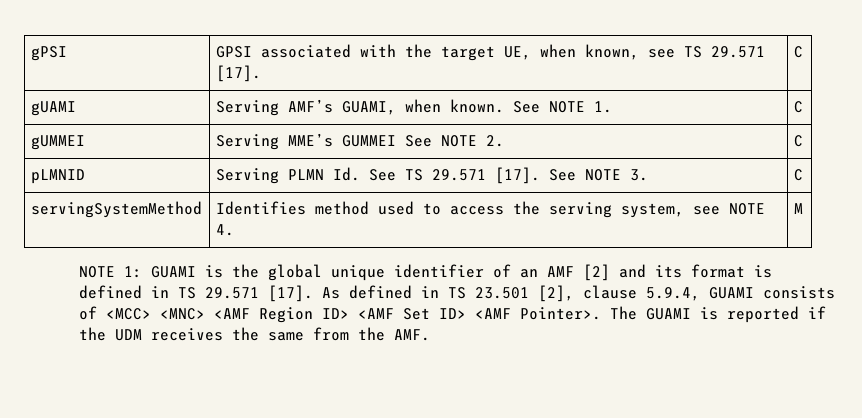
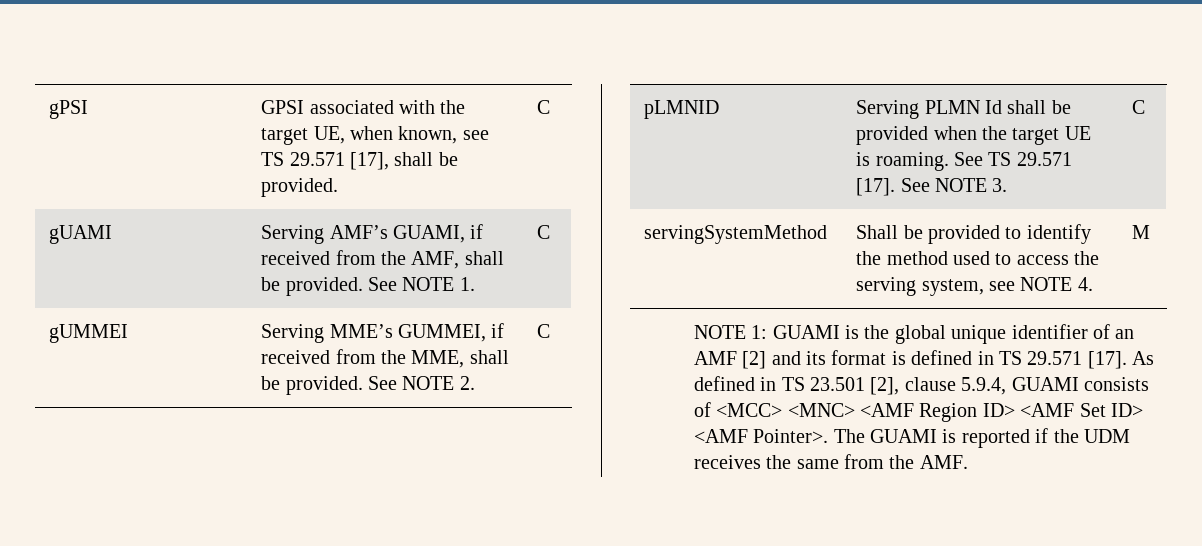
[215,65,261,82] [17]. -> [350,152,458,170] [261,178,339,197] [17], shall be provided.
[404,99,504,113] when known. -> [470,224,484,239] [261,250,504,269] [261,277,363,296] if received from the AMF, shall be provided.
[341,135,396,147] GUMMEI -> [398,323,505,342] [261,349,509,368] [261,376,363,395] GUMMEI, if received from the MME, shall be provided.
[332,167,360,181] Id. -> [985,100,1071,114] [856,126,1091,145] [856,152,949,171] Id shall be provided when the target UE is roaming.
[215,201,306,215] Identifies -> [856,224,1091,244] [856,251,882,265] Shall be provided to identify the

